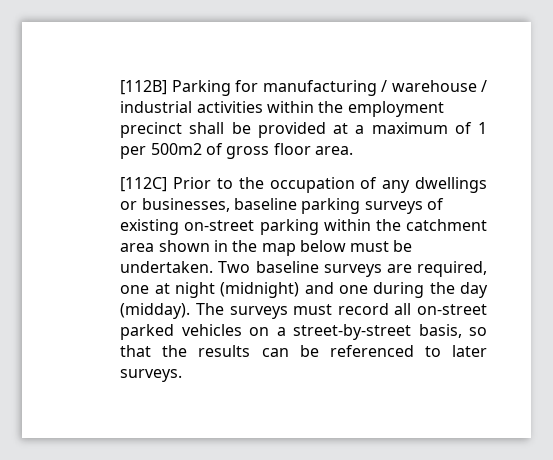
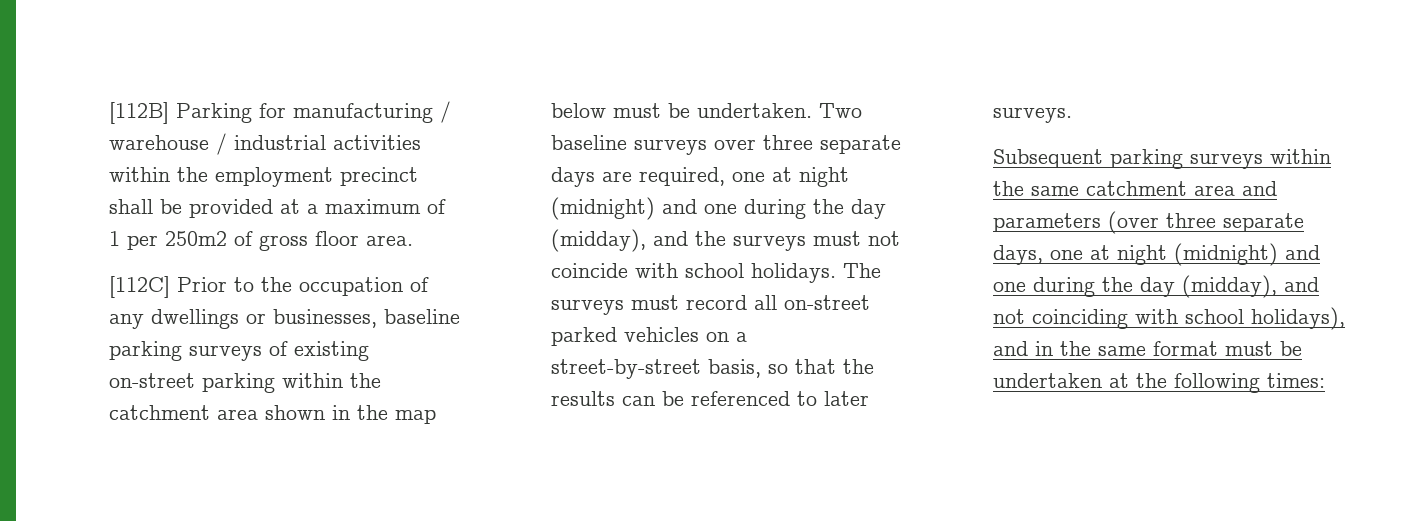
[150,143,202,155] 500m2 -> [164,231,227,246] 250m2
(382, 270) none -> [713,135,901,154] [550,167,595,187] over three separate days
[120,303,191,319] (midday). -> [550,229,900,252] [550,263,836,283] (midday), and the surveys must not coincide with school holidays.
(183, 375) none -> [992,149,1331,169] [992,181,1277,196] [992,211,1304,234] [992,243,1320,266] [992,275,1319,298] [992,307,1345,330] [992,341,1302,356] [992,373,1325,393] // Subsequent parking surveys within the same catchment area and parameters (over three separate days, one at night (midnight) and one during the day (midday), and not coinciding with school holidays), and in the same format must be undertaken at the following times:

